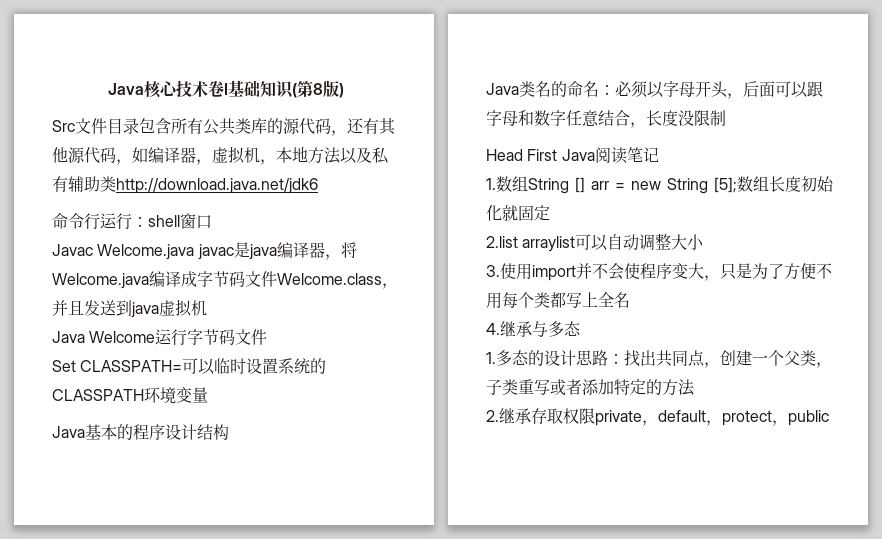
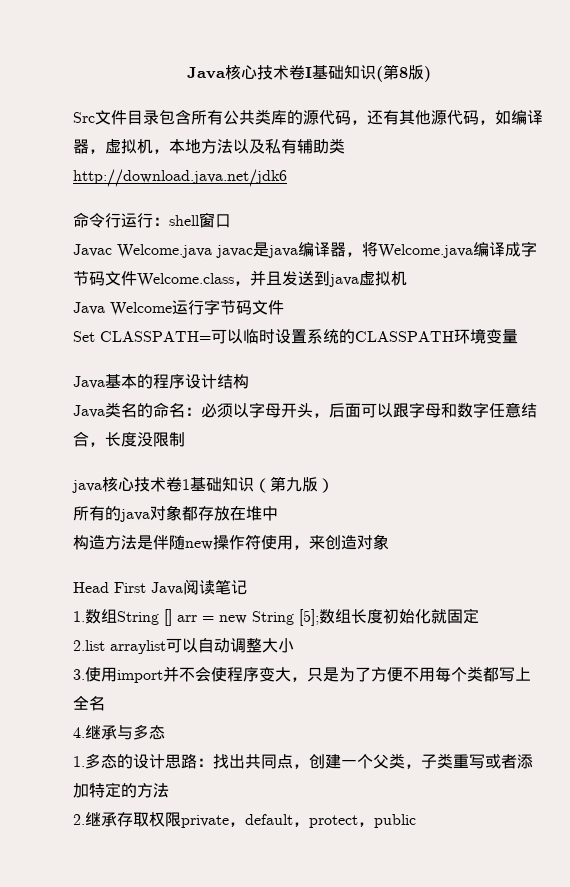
(726, 118) none -> [72,476,334,493] [73,505,278,522] [73,534,389,550] // java核心技术卷1基础知识（第九版） // 所有的java对象都存放在堆中 // 构造方法是伴随new操作符使用，来创造对象

